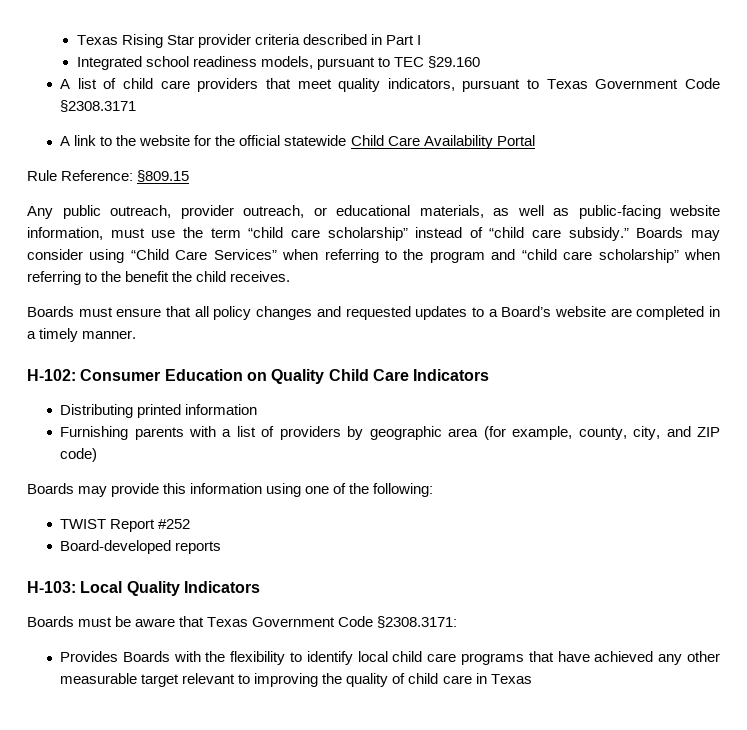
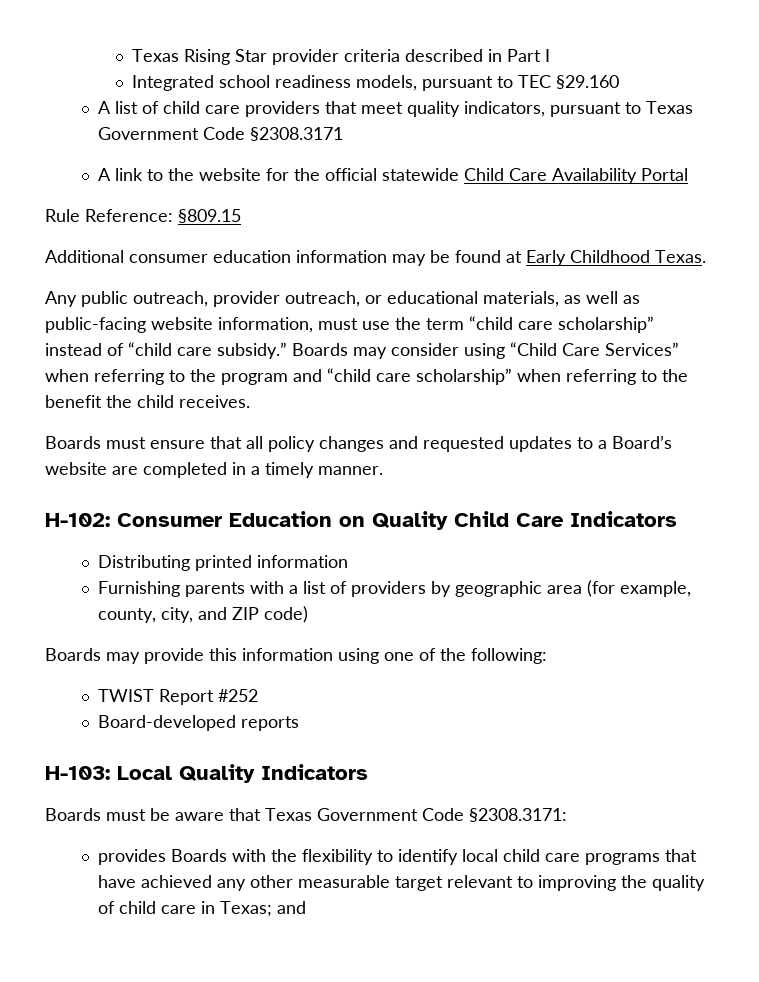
(190, 176) none -> [45,250,706,266] // Additional consumer education information may be found at Early Childhood Texas.
[60,651,119,662] Provides -> [98,849,167,865] provides
[490,674,532,684] Texas -> [220,901,307,917] Texas; and

